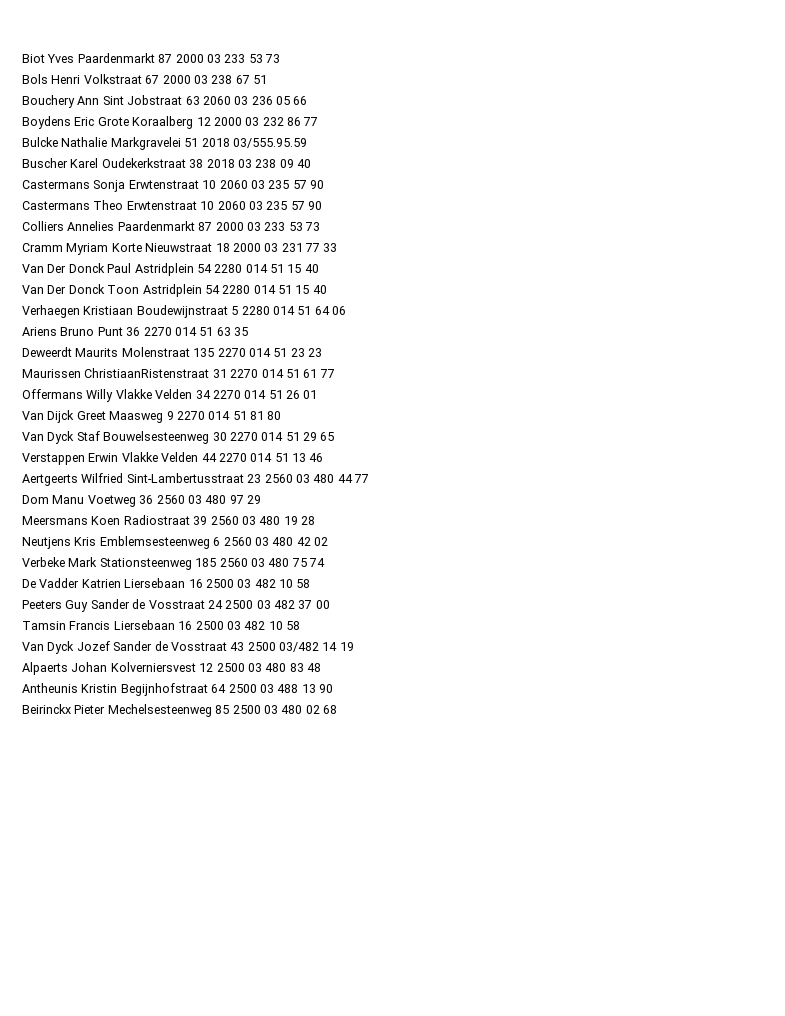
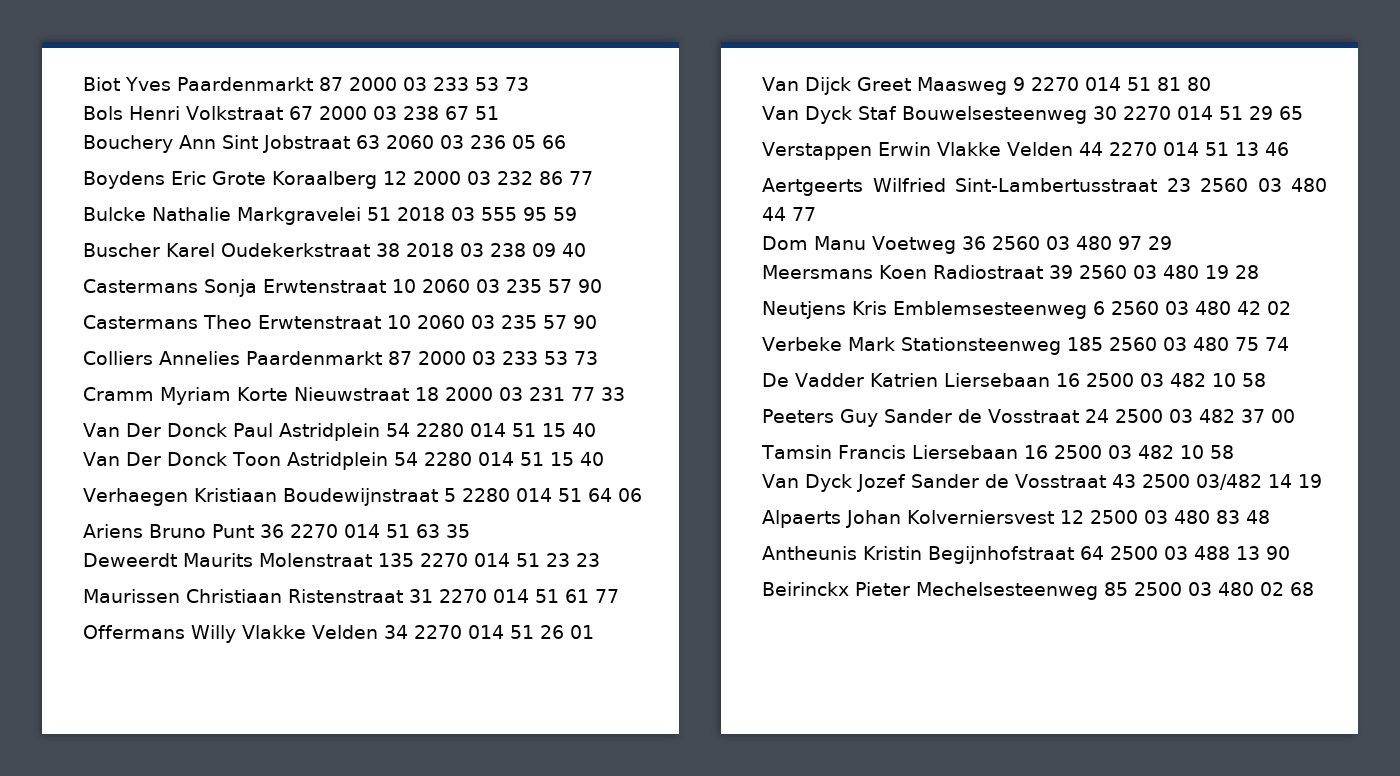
[232,138,307,148] 03/555.95.59 -> [450,207,577,221] 03 555 95 59
[84,368,210,378] ChristiaanRistenstraat -> [186,589,403,603] Christiaan Ristenstraat

